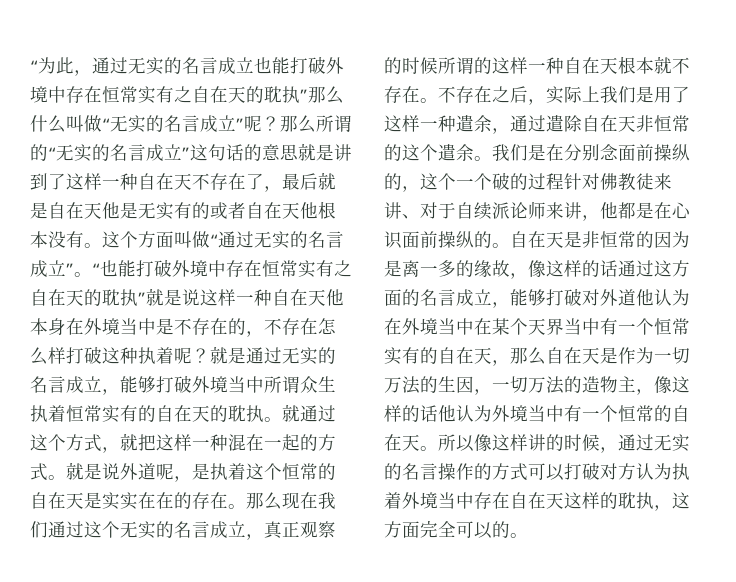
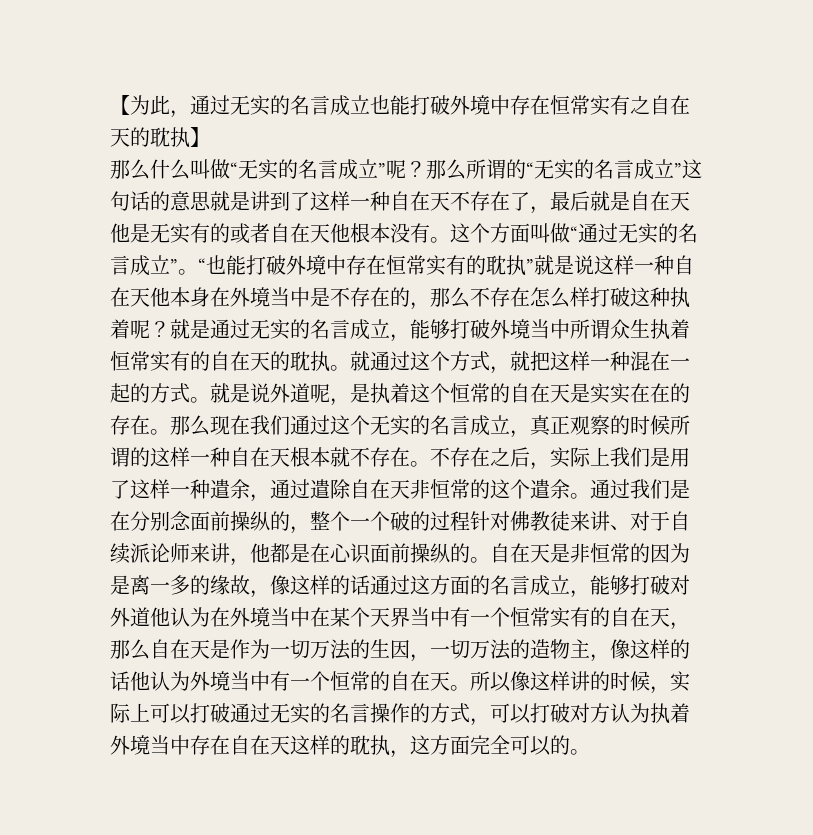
[30,60,38,72] “ -> [110,95,130,115] 【
[300,89,308,101] ” -> [190,127,210,147] 】 //
[334,260,352,277] [30,289,84,306] 之自在天 -> (466, 265) none
(264, 334) none -> [430,287,470,308] 那么
(492, 158) none -> [590,479,630,499] 通过
[420,173,438,190] 这 -> [310,511,330,530] 整
(618, 450) none -> [670,671,690,692] [110,703,230,724] 实际上可以打破
(528, 472) none -> [470,718,490,726] ，

